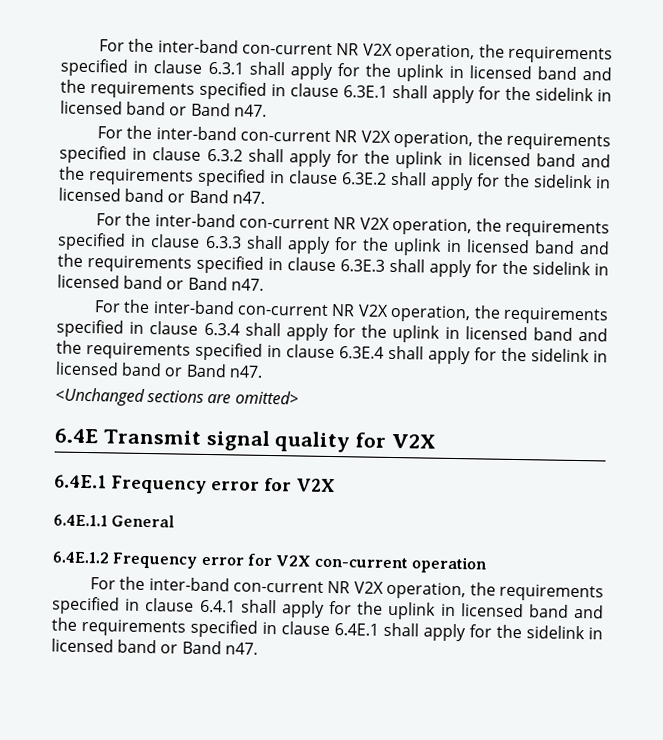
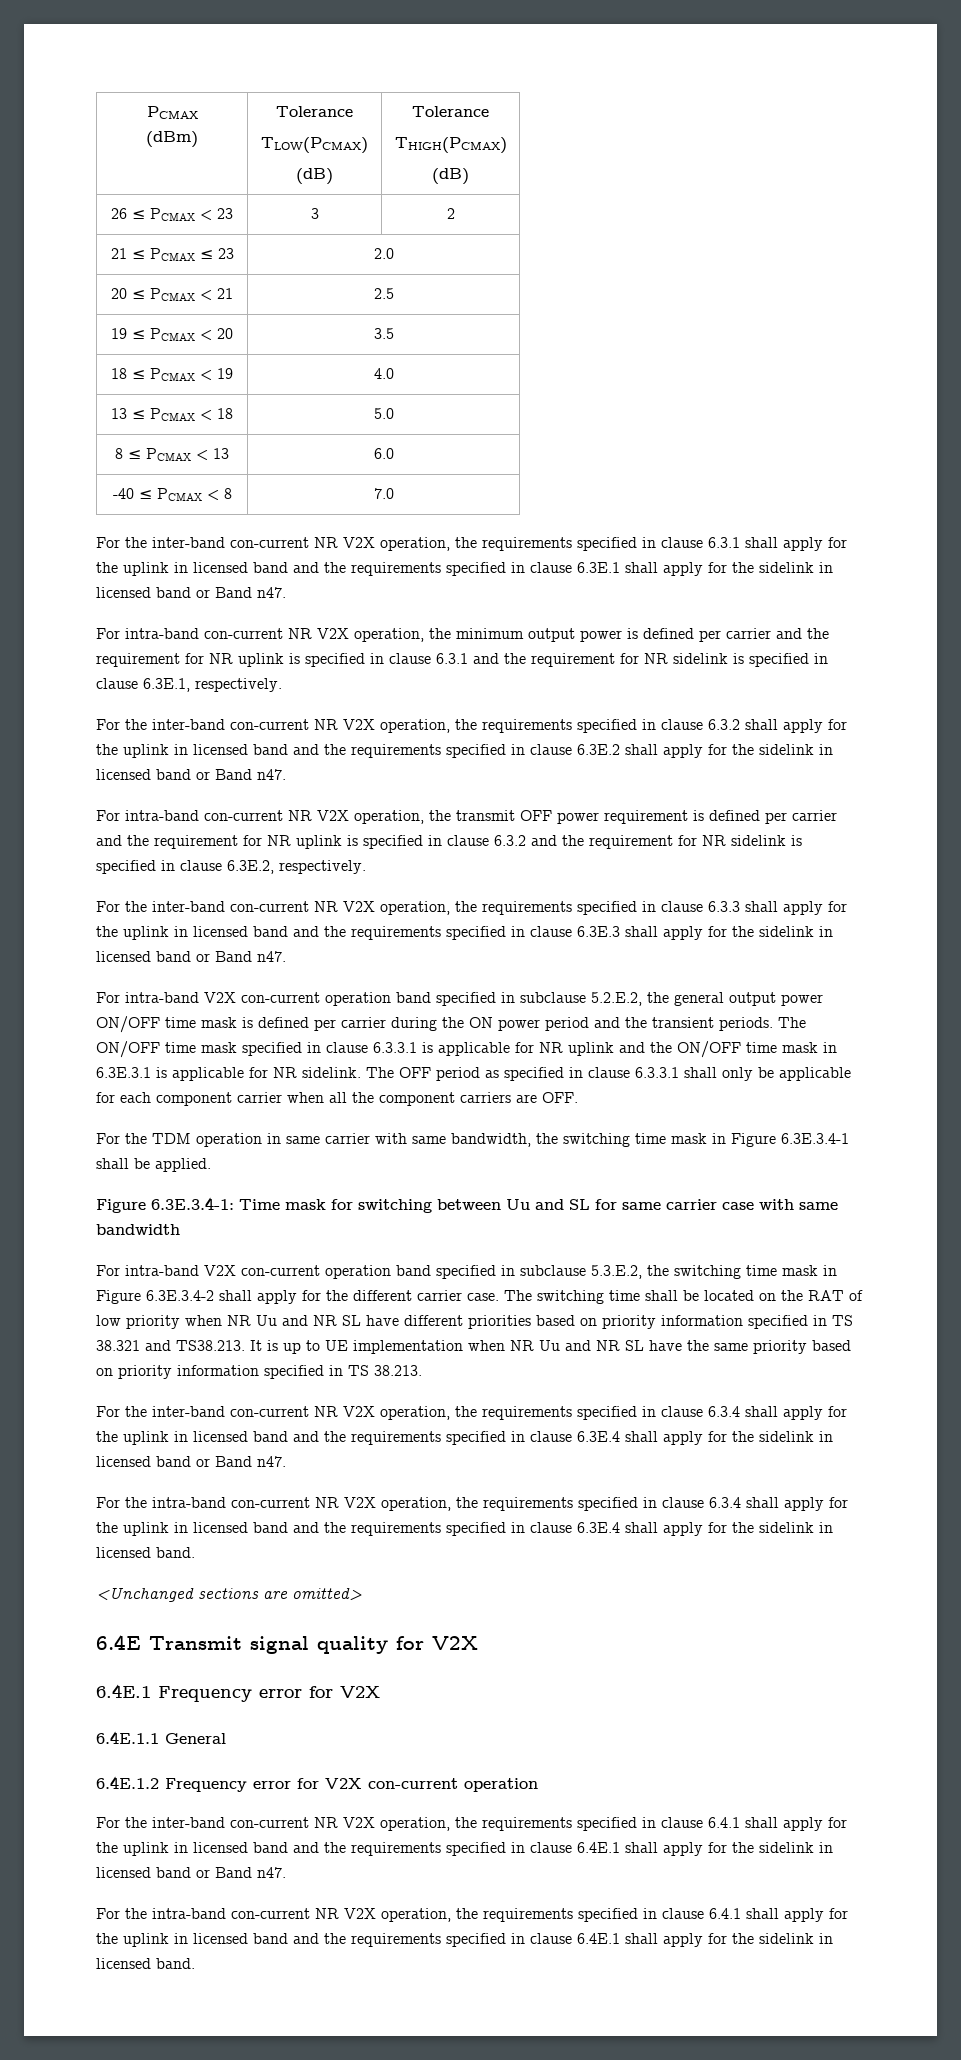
(98, 45) none -> [146,106,198,119] [146,131,198,148] [276,106,353,117] [261,137,368,154] [296,168,333,185] [412,106,489,117] [394,137,507,154] [432,168,469,185] [111,208,233,221] [310,208,319,219] [446,208,455,219] [110,248,234,261] [373,248,394,259] [111,288,233,301] [373,288,394,299] [111,328,233,341] [373,328,394,339] [111,368,233,381] [373,368,394,379] [111,408,233,421] [373,408,394,419] [115,448,229,461] [373,448,394,459] [112,488,232,501] [373,488,394,499] PCMAX // (dBm) | Tolerance // TLOW(PCMAX) // (dB) | Tolerance // THIGH(PCMAX) // (dB) // 26 ≤ PCMAX < 23 | 3 | 2 // 21 ≤ PCMAX ≤ 23 | 2.0 // 20 ≤ PCMAX < 21 | 2.5 // 19 ≤ PCMAX < 20 | 3.5 // 18 ≤ PCMAX < 19 | 4.0 // 13 ≤ PCMAX < 18 | 5.0 // 8 ≤ PCMAX < 13 | 6.0 // -40 ≤ PCMAX < 8 | 7.0 //
(267, 110) none -> [96,628,829,642] [96,653,828,667] [96,678,282,692] // For intra-band con-current NR V2X operation, the minimum output power is defined per carrier and the requirement for NR uplink is specified in clause 6.3.1 and the requirement for NR sidelink is specified in clause 6.3E.1, respectively.
(265, 197) none -> [96,810,837,824] [96,835,802,849] [96,860,366,874] // For intra-band con-current NR V2X operation, the transmit OFF power requirement is defined per carrier and the requirement for NR uplink is specified in clause 6.3.2 and the requirement for NR sidelink is specified in clause 6.3E.2, respectively.
(264, 284) none -> [96,992,823,1006] [96,1016,806,1033] [96,1041,837,1058] [96,1067,851,1081] [96,1092,578,1106] [96,1133,849,1147] [96,1158,211,1172] [96,1197,838,1213] [96,1224,180,1235] [96,1265,837,1279] [96,1290,863,1304] [96,1315,853,1329] [96,1340,851,1354] [96,1365,422,1379] // For intra-band V2X con-current operation band specified in subclause 5.2.E.2, the general output power ON/OFF time mask is defined per carrier during the ON power period and the transient periods. The ON/OFF time mask specified in clause 6.3.3.1 is applicable for NR uplink and the ON/OFF time mask in 6.3E.3.1 is applicable for NR sidelink. The OFF period as specified in clause 6.3.3.1 shall only be applicable for each component carrier when all the component carriers are OFF. // For the TDM operation in same carrier with same bandwidth, the switching time mask in Figure 6.3E.3.4-1 shall be applied. // Figure 6.3E.3.4-1: Time mask for switching between Uu and SL for same carrier case with same bandwidth // For intra-band V2X con-current operation band specified in subclause 5.3.E.2, the switching time mask in Figure 6.3E.3.4-2 shall apply for the different carrier case. The switching time shall be located on the RAT of low priority when NR Uu and NR SL have different priorities based on priority information specified in TS 38.321 and TS38.213. It is up to UE implementation when NR Uu and NR SL have the same priority based on priority information specified in TS 38.213.
(263, 371) none -> [96,1497,848,1511] [96,1522,833,1536] [96,1547,195,1558] // For the intra-band con-current NR V2X operation, the requirements specified in clause 6.3.4 shall apply for the uplink in licensed band and the requirements specified in clause 6.3E.4 shall apply for the sidelink in licensed band.
(258, 648) none -> [96,1908,848,1922] [96,1933,833,1947] [96,1958,195,1969] // For the intra-band con-current NR V2X operation, the requirements specified in clause 6.4.1 shall apply for the uplink in licensed band and the requirements specified in clause 6.4E.1 shall apply for the sidelink in licensed band.

